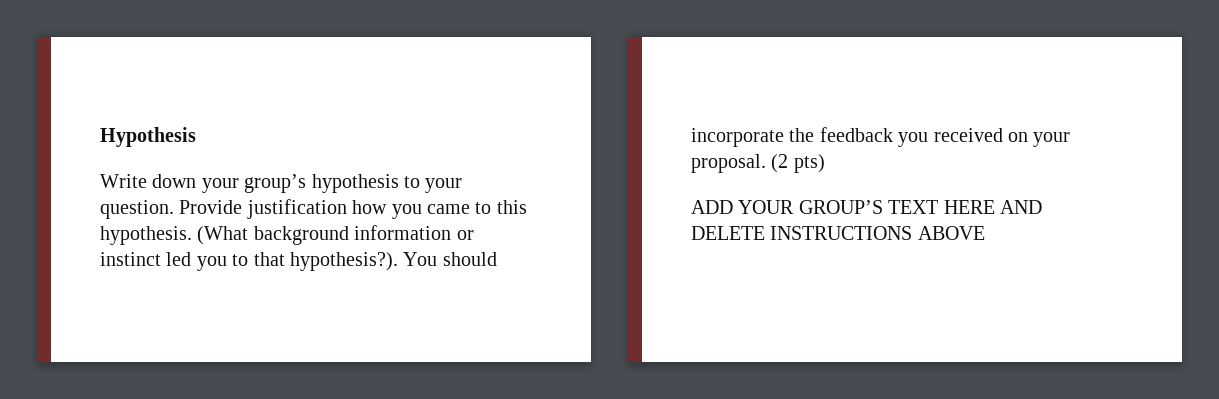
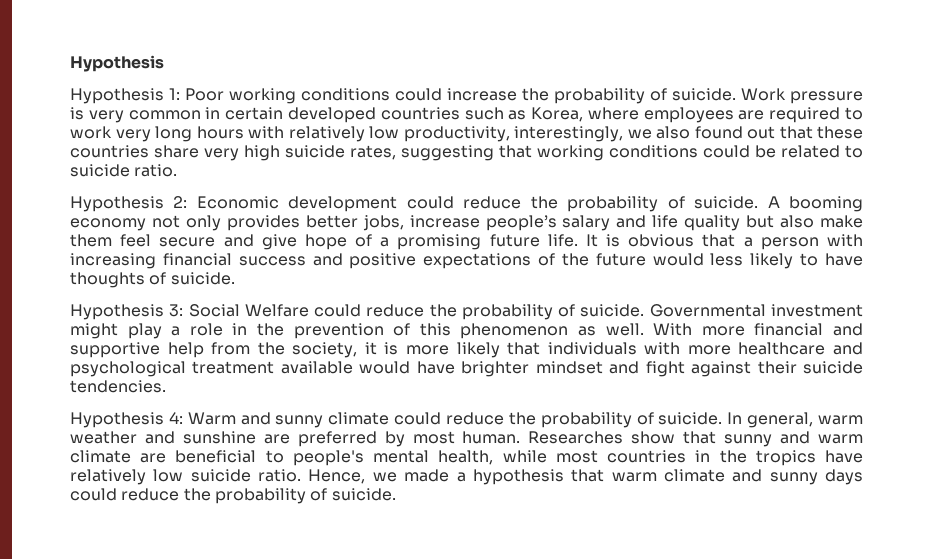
[100,174,463,193] [100,199,527,219] [100,225,474,245] [100,252,497,271] [691,127,1071,147] [691,154,825,173] [691,200,1042,214] [691,226,985,240] Write down your group’s hypothesis to your question. Provide justification how you came to this hypothesis. (What background information or instinct led you to that hypothesis?). You should incorporate the feedback you received on your proposal. (2 pts) // ADD YOUR GROUP’S TEXT HERE AND DELETE INSTRUCTIONS ABOVE -> [70,88,863,104] [70,107,864,123] [70,126,863,142] [70,145,863,161] [70,164,178,177] [70,196,864,212] [70,215,864,231] [70,234,863,250] [70,253,863,269] [70,272,235,288] [70,304,863,320] [70,323,864,339] [70,342,863,358] [70,361,864,377] [70,380,166,393] [70,412,863,428] [70,431,863,447] [70,450,864,466] [70,469,863,485] [70,488,396,504] Hypothesis 1: Poor working conditions could increase the probability of suicide. Work pressure is very common in certain developed countries such as Korea, where employees are required to work very long hours with relatively low productivity, interestingly, we also found out that these countries share very high suicide rates, suggesting that working conditions could be related to suicide ratio. // Hypothesis 2: Economic development could reduce the probability of suicide. A booming economy not only provides better jobs, increase people’s salary and life quality but also make them feel secure and give hope of a promising future life. It is obvious that a person with increasing financial success and positive expectations of the future would less likely to have thoughts of suicide. // Hypothesis 3: Social Welfare could reduce the probability of suicide. Governmental investment might play a role in the prevention of this phenomenon as well. With more financial and supportive help from the society, it is more likely that individuals with more healthcare and psychological treatment available would have brighter mindset and fight against their suicide tendencies. // Hypothesis 4: Warm and sunny climate could reduce the probability of suicide. In general, warm weather and sunshine are preferred by most human. Researches show that sunny and warm climate are beneficial to people's mental health, while most countries in the tropics have relatively low suicide ratio. Hence, we made a hypothesis that warm climate and sunny days could reduce the probability of suicide.

